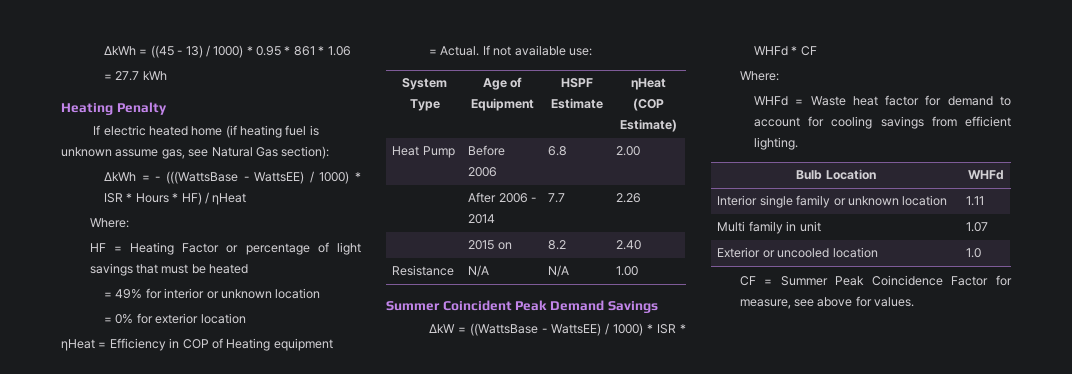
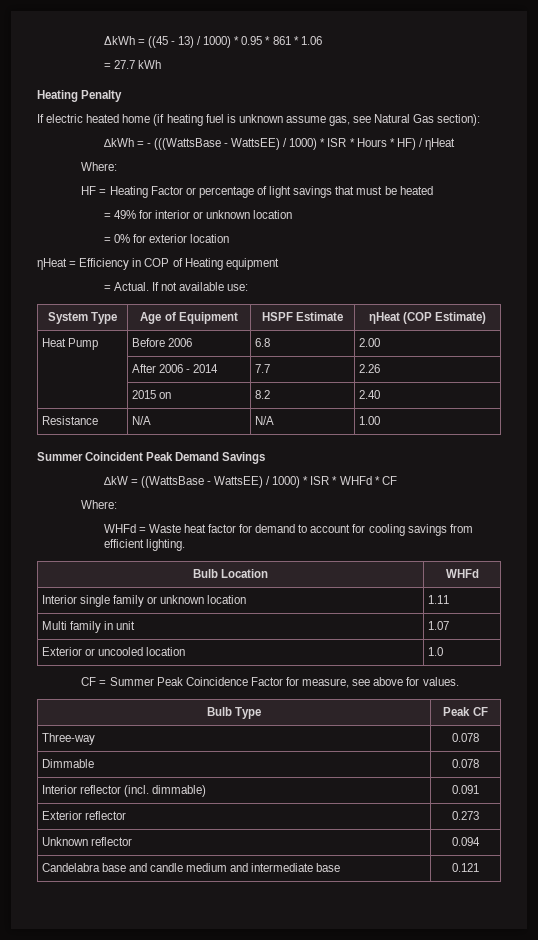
(915, 302) none -> [206,707,262,719] [443,707,488,716] [41,733,95,745] [452,733,479,742] [41,759,94,768] [452,759,479,768] [41,785,206,797] [452,785,479,794] [41,811,126,820] [452,811,479,820] [41,837,132,846] [452,837,480,846] [41,863,341,872] [452,863,479,872] // Bulb Type | Peak CF // Three-way | 0.078 // Dimmable | 0.078 // Interior reflector (incl. dimmable) | 0.091 // Exterior reflector | 0.273 // Unknown reflector | 0.094 // Candelabra base and candle medium and intermediate base | 0.121

